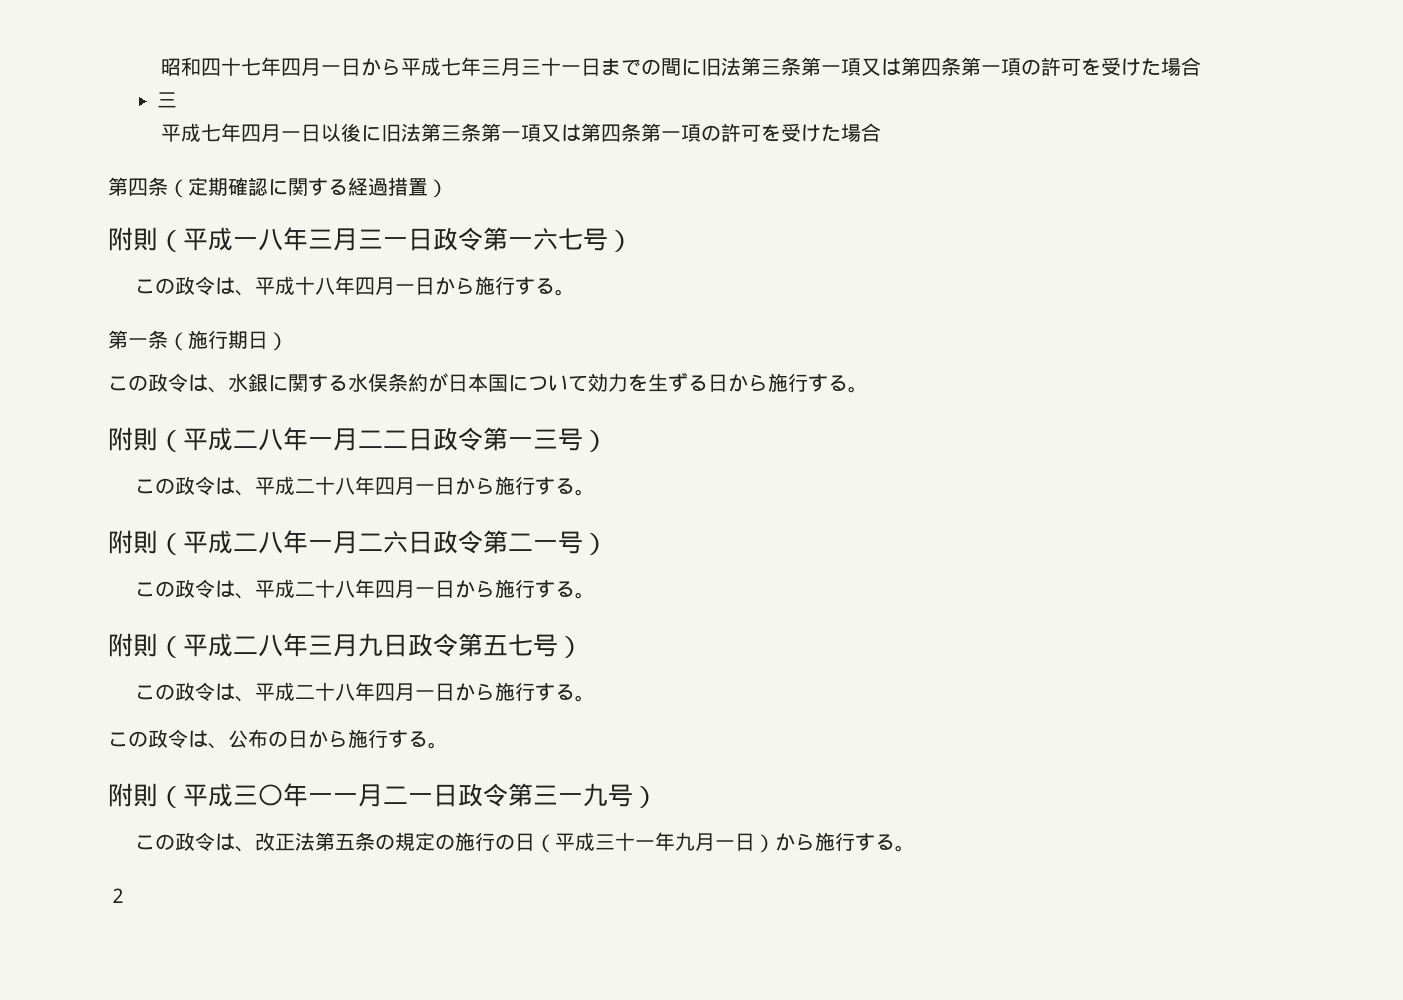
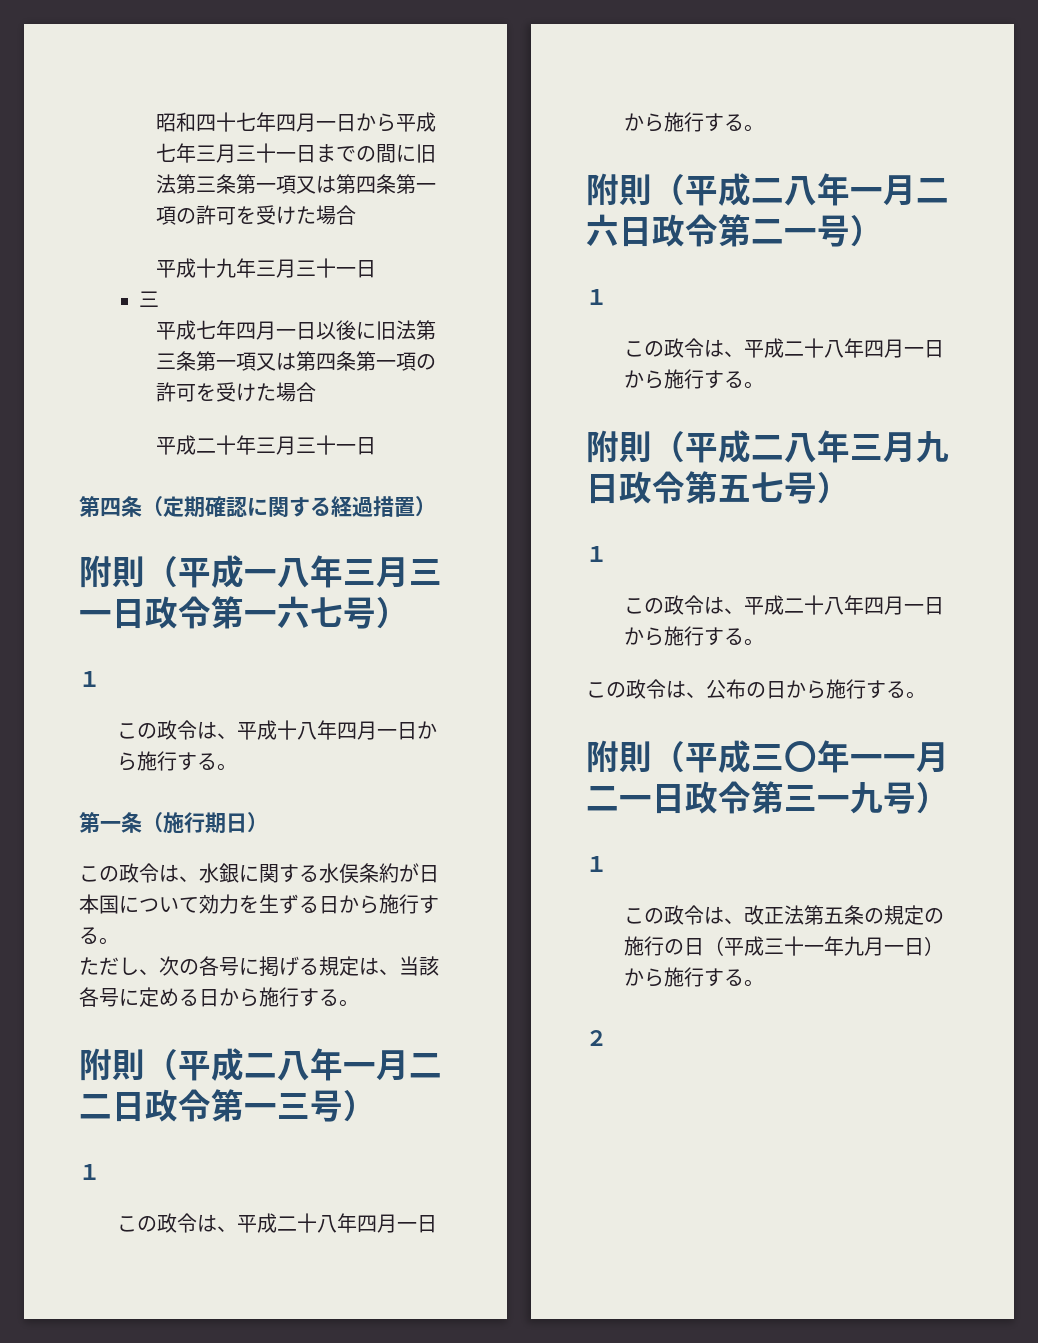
(1202, 66) none -> [155,258,376,278] // 平成十九年三月三十一日
(882, 132) none -> [155,435,376,455] // 平成二十年三月三十一日
(633, 241) none -> [79,671,100,687] // １
(868, 389) none -> [79,956,439,977] [79,987,359,1007] // ただし、次の各号に掲げる規定は、当該各号に定める日から施行する。
(608, 441) none -> [79,1164,100,1180] // １
(608, 544) none -> [586,289,607,305] // １
(583, 647) none -> [586,546,607,562] // １
(658, 797) none -> [586,856,607,872] // １

